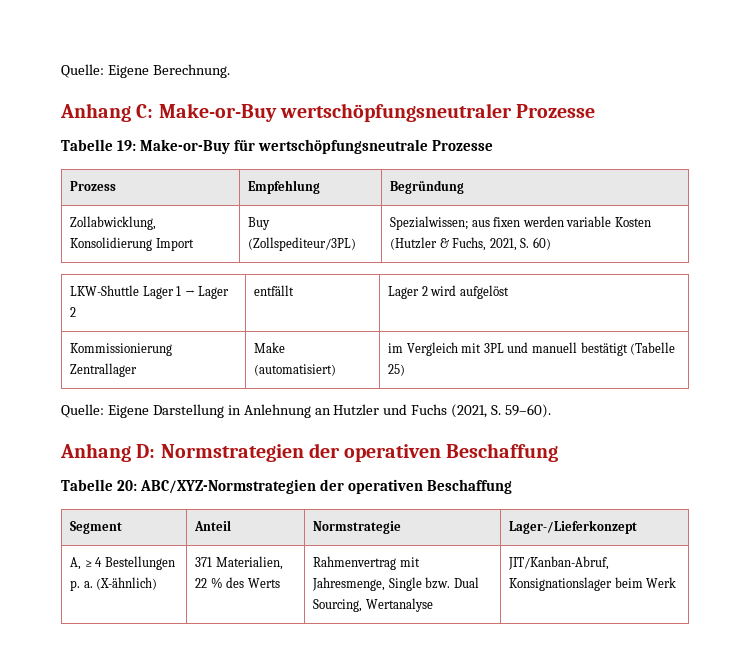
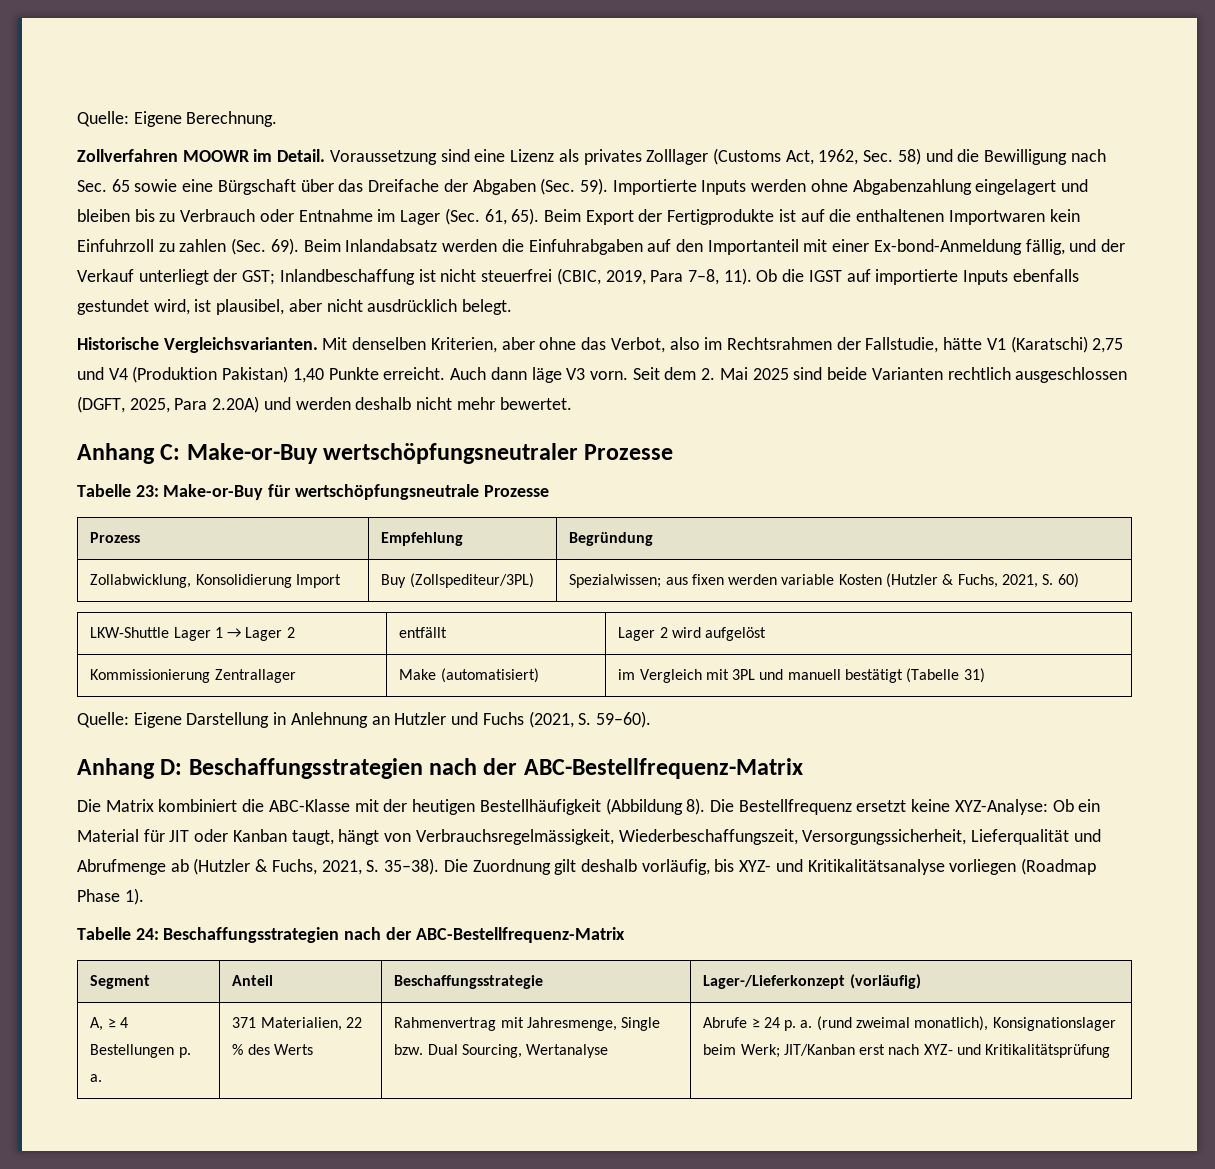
(230, 71) none -> [77,148,1106,165] [77,178,1089,195] [77,208,1080,225] [77,238,1126,255] [77,268,1079,285] [77,299,513,315] [77,336,1124,353] [77,366,1128,383] [77,396,572,413] // Zollverfahren MOOWR im Detail. Voraussetzung sind eine Lizenz als privates Zolllager (Customs Act, 1962, Sec. 58) und die Bewilligung nach Sec. 65 sowie eine Bürgschaft über das Dreifache der Abgaben (Sec. 59). Importierte Inputs werden ohne Abgabenzahlung eingelagert und bleiben bis zu Verbrauch oder Entnahme im Lager (Sec. 61, 65). Beim Export der Fertigprodukte ist auf die enthaltenen Importwaren kein Einfuhrzoll zu zahlen (Sec. 69). Beim Inlandabsatz werden die Einfuhrabgaben auf den Importanteil mit einer Ex-bond-Anmeldung fällig, und der Verkauf unterliegt der GST; Inlandbeschaffung ist nicht steuerfrei (CBIC, 2019, Para 7–8, 11). Ob die IGST auf importierte Inputs ebenfalls gestundet wird, ist plausibel, aber nicht ausdrücklich belegt. // Historische Vergleichsvarianten. Mit denselben Kriterien, aber ohne das Verbot, also im Rechtsrahmen der Fallstudie, hätte V1 (Karatschi) 2,75 und V4 (Produktion Pakistan) 1,40 Punkte erreicht. Auch dann läge V3 vorn. Seit dem 2. Mai 2025 sind beide Varianten rechtlich ausgeschlossen (DGFT, 2025, Para 2.20A) und werden deshalb nicht mehr bewertet.
[116,140,136,151] 19: -> [135,485,159,497] 23:
[388,364,406,376] 25) -> [963,668,985,683] 31)
[160,443,559,462] [61,479,512,494] Normstrategien der operativen Beschaffung // Tabelle 20: ABC/XYZ-Normstrategien der operativen Beschaffung -> [188,758,803,779] [77,798,1101,815] [77,829,1101,845] [77,858,1097,875] [77,888,144,905] [77,927,625,943] Beschaffungsstrategien nach der ABC-Bestellfrequenz-Matrix // Die Matrix kombiniert die ABC-Klasse mit der heutigen Bestellhäufigkeit (Abbildung 8). Die Bestellfrequenz ersetzt keine XYZ-Analyse: Ob ein Material für JIT oder Kanban taugt, hängt von Verbrauchsregelmässigkeit, Wiederbeschaffungszeit, Versorgungssicherheit, Lieferqualität und Abrufmenge ab (Hutzler & Fuchs, 2021, S. 35–38). Die Zuordnung gilt deshalb vorläufig, bis XYZ- und Kritikalitätsanalyse vorliegen (Roadmap Phase 1). // Tabelle 24: Beschaffungsstrategien nach der ABC-Bestellfrequenz-Matrix
[313,521,402,534] Normstrategie -> [394,975,544,989] Beschaffungsstrategie
(638, 527) none -> [849,974,921,989] (vorläufig)
[96,577,158,590] (X-ähnlich) -> (103, 1078) none
[508,556,610,570] [509,577,677,591] JIT/Kanban-Abruf, Konsignationslager beim Werk -> [703,1016,1116,1031] [703,1044,1111,1058] Abrufe ≥ 24 p. a. (rund zweimal monatlich), Konsignationslager beim Werk; JIT/Kanban erst nach XYZ- und Kritikalitätsprüfung

